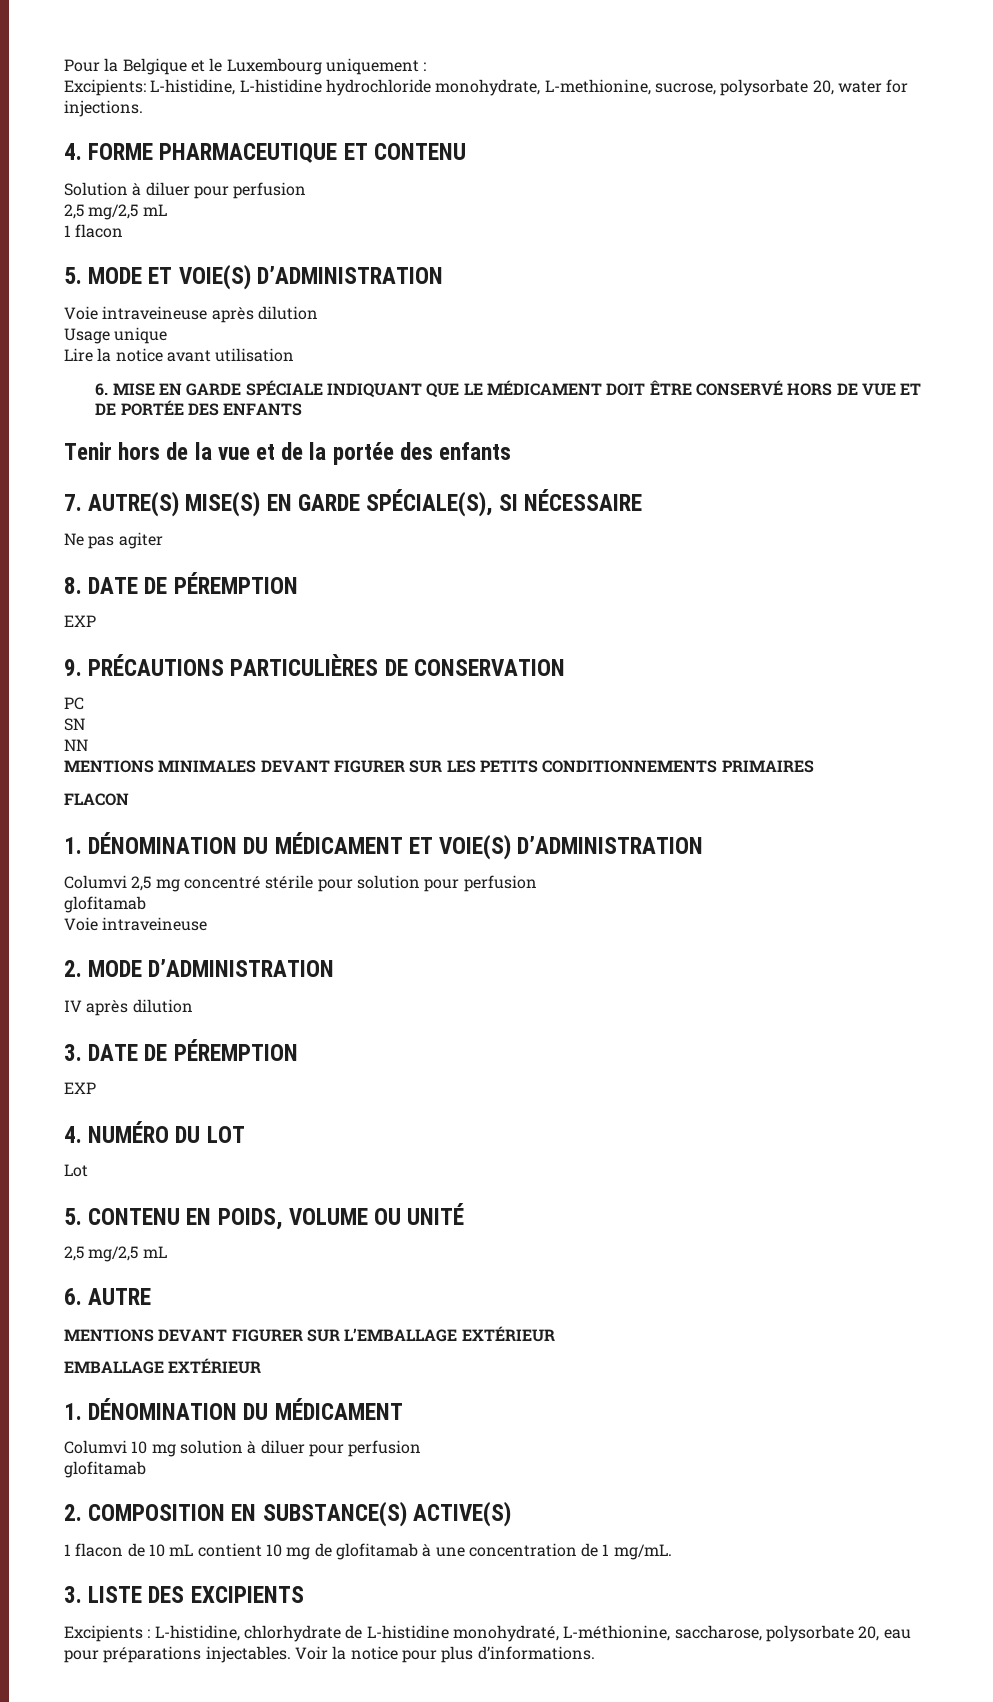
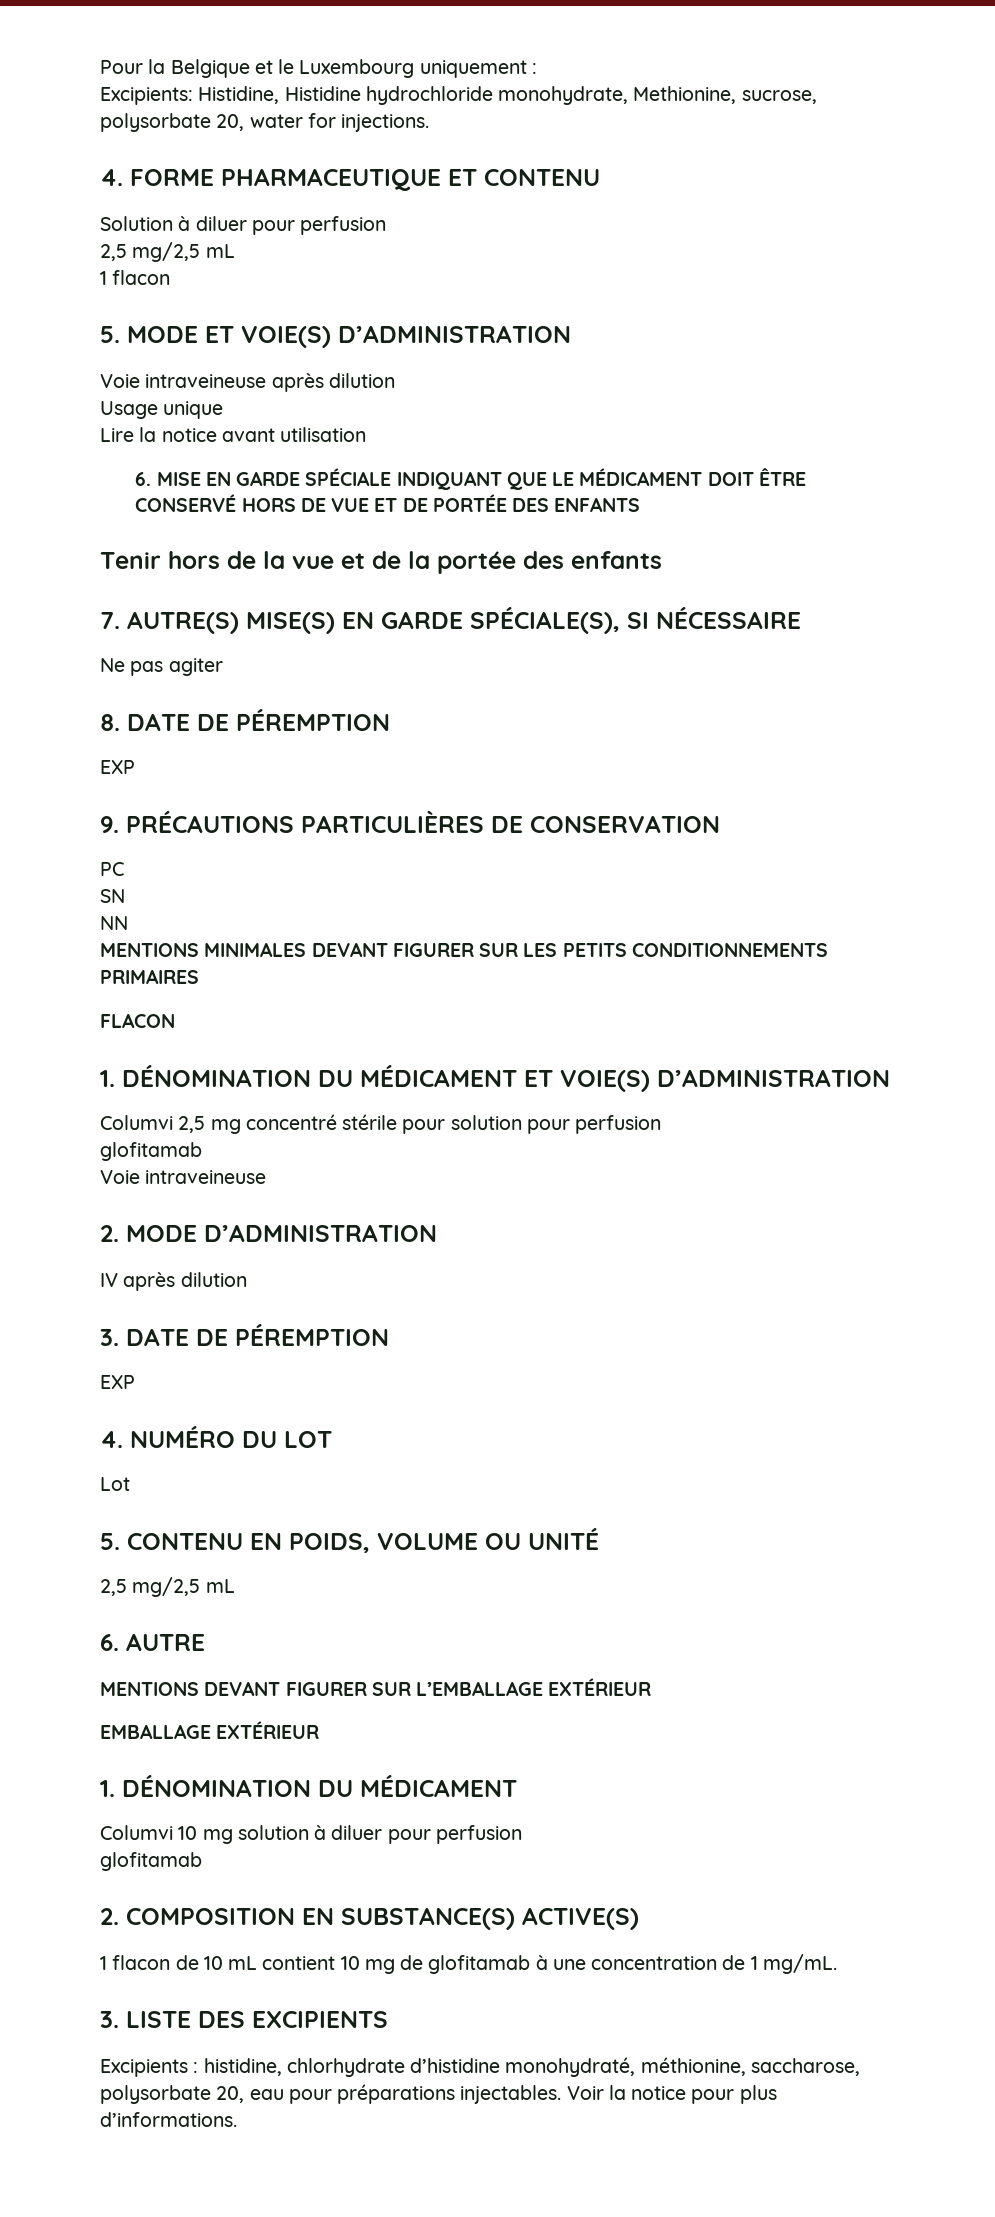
[150,79,322,95] L-histidine, L-histidine -> [198,86,361,104] Histidine, Histidine
[544,79,651,95] L-methionine, -> [633,86,737,104] Methionine,
[154,1625,671,1642] L-histidine, chlorhydrate de L-histidine monohydraté, L-méthionine, -> [203,2057,746,2077] histidine, chlorhydrate d’histidine monohydraté, méthionine,

